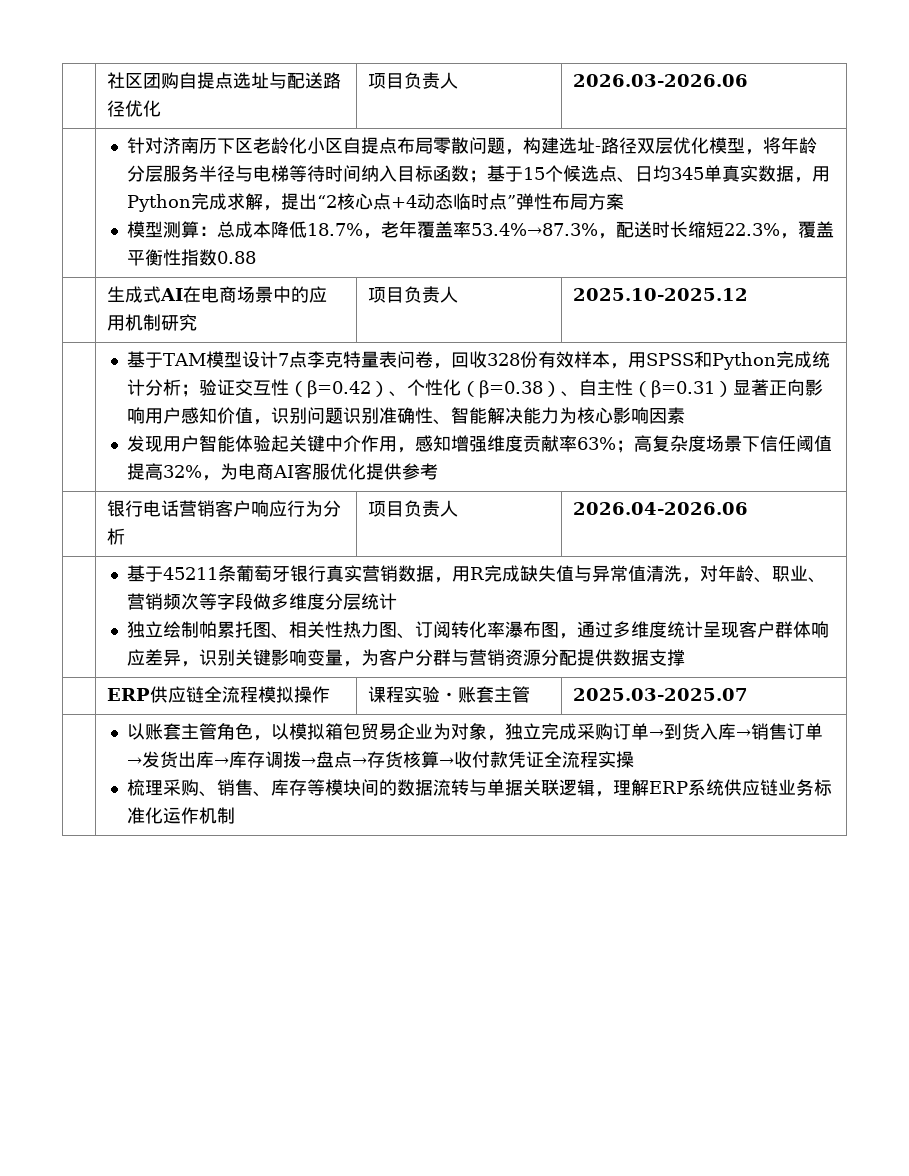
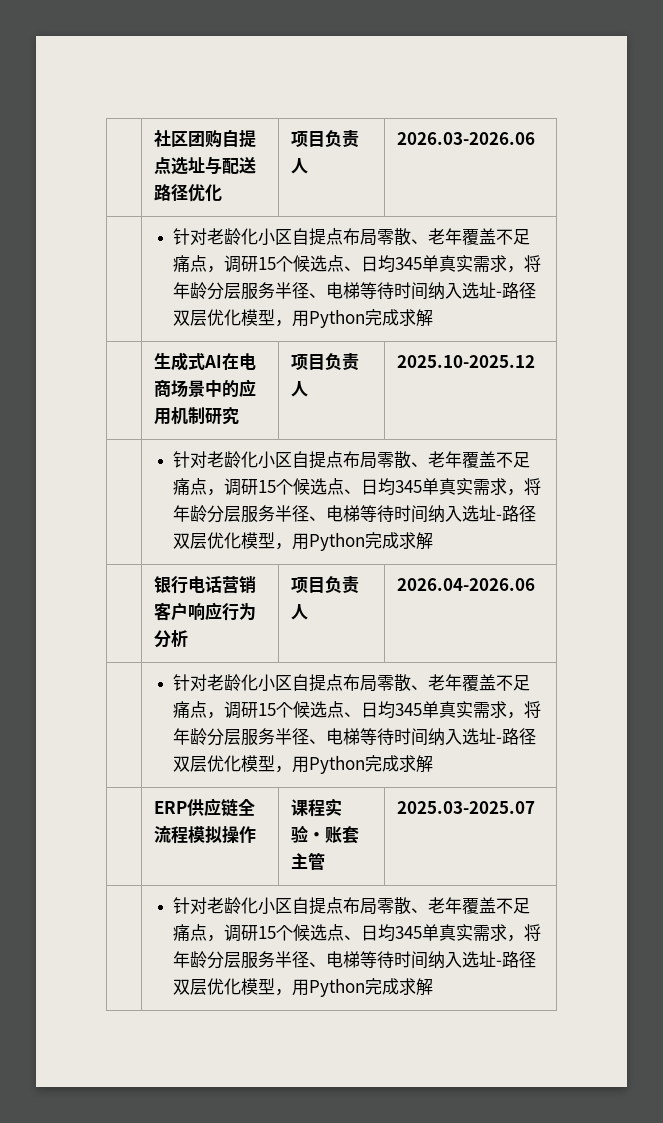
[163,137,818,155] [127,165,831,183] [127,193,625,212] [127,221,835,239] [127,249,257,266] 济南历下区老龄化小区自提点布局零散问题，构建选址-路径双层优化模型，将年龄分层服务半径与电梯等待时间纳入目标函数；基于15个候选点、日均345单真实数据，用Python完成求解，提出“2核心点+4动态临时点”弹性布局方案 // 模型测算：总成本降低18.7%，老年覆盖率53.4%→87.3%，配送时长缩短22.3%，覆盖平衡性指数0.88 -> [206,228,530,246] [172,255,541,273] [172,282,536,300] [172,309,433,328] 老龄化小区自提点布局零散、老年覆盖不足痛点，调研15个候选点、日均345单真实需求，将年龄分层服务半径、电梯等待时间纳入选址-路径双层优化模型，用Python完成求解
[127,351,831,370] [127,379,824,398] [127,407,686,425] [127,435,833,453] [127,463,439,481] 基于TAM模型设计7点李克特量表问卷，回收328份有效样本，用SPSS和Python完成统计分析；验证交互性（β=0.42）、个性化（β=0.38）、自主性（β=0.31）显著正向影响用户感知价值，识别问题识别准确性、智能解决能力为核心影响因素 // 发现用户智能体验起关键中介作用，感知增强维度贡献率63%；高复杂度场景下信任阈值提高32%，为电商AI客服优化提供参考 -> [172,451,530,469] [172,478,541,496] [172,505,536,523] [172,532,433,551] 针对老龄化小区自提点布局零散、老年覆盖不足痛点，调研15个候选点、日均345单真实需求，将年龄分层服务半径、电梯等待时间纳入选址-路径双层优化模型，用Python完成求解
[127,565,827,583] [127,593,398,610] [127,621,830,639] [127,649,686,667] 基于45211条葡萄牙银行真实营销数据，用R完成缺失值与异常值清洗，对年龄、职业、营销频次等字段做多维度分层统计 // 独立绘制帕累托图、相关性热力图、订阅转化率瀑布图，通过多维度统计呈现客户群体响应差异，识别关键影响变量，为客户分群与营销资源分配提供数据支撑 -> [172,674,530,692] [172,701,541,719] [172,728,536,746] [172,755,433,774] 针对老龄化小区自提点布局零散、老年覆盖不足痛点，调研15个候选点、日均345单真实需求，将年龄分层服务半径、电梯等待时间纳入选址-路径双层优化模型，用Python完成求解
[127,723,824,741] [127,751,635,768] [127,779,833,797] [127,807,236,824] 以账套主管角色，以模拟箱包贸易企业为对象，独立完成采购订单→到货入库→销售订单→发货出库→库存调拨→盘点→存货核算→收付款凭证全流程实操 // 梳理采购、销售、库存等模块间的数据流转与单据关联逻辑，理解ERP系统供应链业务标准化运作机制 -> [172,897,530,915] [172,924,541,942] [172,951,536,969] [172,978,433,997] 针对老龄化小区自提点布局零散、老年覆盖不足痛点，调研15个候选点、日均345单真实需求，将年龄分层服务半径、电梯等待时间纳入选址-路径双层优化模型，用Python完成求解

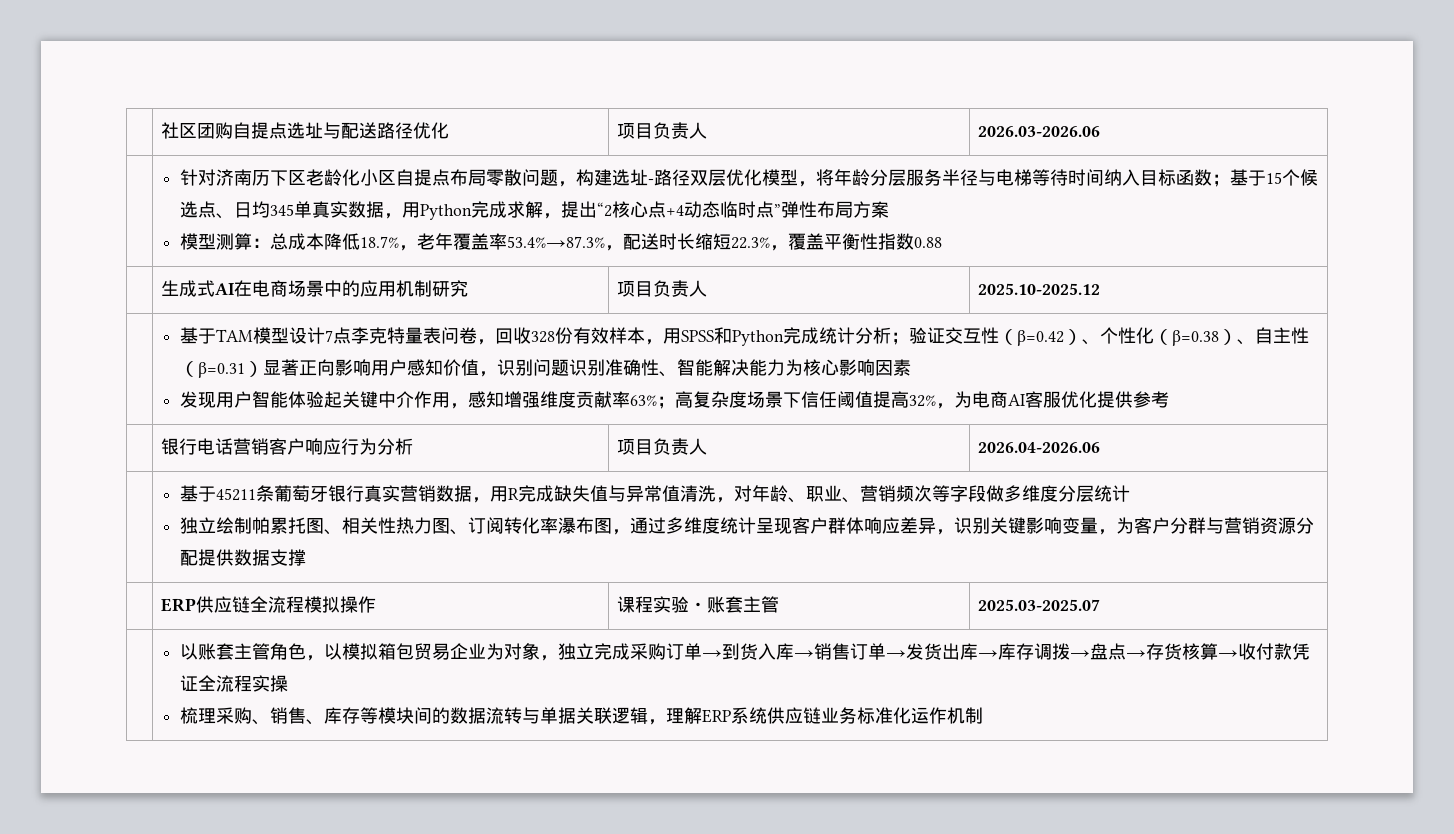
[206,228,530,246] [172,255,541,273] [172,282,536,300] [172,309,433,328] 老龄化小区自提点布局零散、老年覆盖不足痛点，调研15个候选点、日均345单真实需求，将年龄分层服务半径、电梯等待时间纳入选址-路径双层优化模型，用Python完成求解 -> [216,169,1319,187] [180,201,890,220] [180,233,943,251] 济南历下区老龄化小区自提点布局零散问题，构建选址-路径双层优化模型，将年龄分层服务半径与电梯等待时间纳入目标函数；基于15个候选点、日均345单真实数据，用Python完成求解，提出“2核心点+4动态临时点”弹性布局方案 // 模型测算：总成本降低18.7%，老年覆盖率53.4%→87.3%，配送时长缩短22.3%，覆盖平衡性指数0.88
[172,451,530,469] [172,478,541,496] [172,505,536,523] [172,532,433,551] 针对老龄化小区自提点布局零散、老年覆盖不足痛点，调研15个候选点、日均345单真实需求，将年龄分层服务半径、电梯等待时间纳入选址-路径双层优化模型，用Python完成求解 -> [180,327,1310,346] [180,359,912,378] [180,391,1170,409] 基于TAM模型设计7点李克特量表问卷，回收328份有效样本，用SPSS和Python完成统计分析；验证交互性（β=0.42）、个性化（β=0.38）、自主性（β=0.31）显著正向影响用户感知价值，识别问题识别准确性、智能解决能力为核心影响因素 // 发现用户智能体验起关键中介作用，感知增强维度贡献率63%；高复杂度场景下信任阈值提高32%，为电商AI客服优化提供参考
[172,674,530,692] [172,701,541,719] [172,728,536,746] [172,755,433,774] 针对老龄化小区自提点布局零散、老年覆盖不足痛点，调研15个候选点、日均345单真实需求，将年龄分层服务半径、电梯等待时间纳入选址-路径双层优化模型，用Python完成求解 -> [180,485,1131,503] [180,517,1315,535] [180,549,307,566] 基于45211条葡萄牙银行真实营销数据，用R完成缺失值与异常值清洗，对年龄、职业、营销频次等字段做多维度分层统计 // 独立绘制帕累托图、相关性热力图、订阅转化率瀑布图，通过多维度统计呈现客户群体响应差异，识别关键影响变量，为客户分群与营销资源分配提供数据支撑
[172,897,530,915] [172,924,541,942] [172,951,536,969] [172,978,433,997] 针对老龄化小区自提点布局零散、老年覆盖不足痛点，调研15个候选点、日均345单真实需求，将年龄分层服务半径、电梯等待时间纳入选址-路径双层优化模型，用Python完成求解 -> [180,643,1311,661] [180,675,289,692] [180,707,984,725] 以账套主管角色，以模拟箱包贸易企业为对象，独立完成采购订单→到货入库→销售订单→发货出库→库存调拨→盘点→存货核算→收付款凭证全流程实操 // 梳理采购、销售、库存等模块间的数据流转与单据关联逻辑，理解ERP系统供应链业务标准化运作机制

